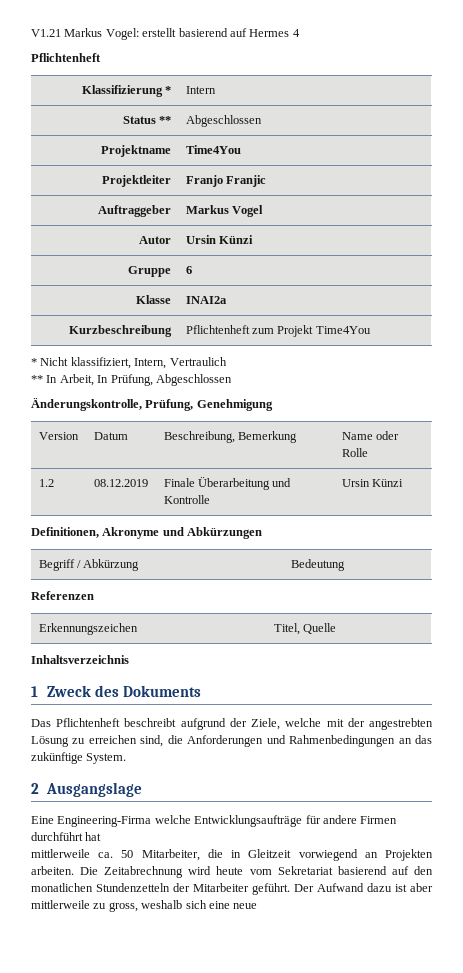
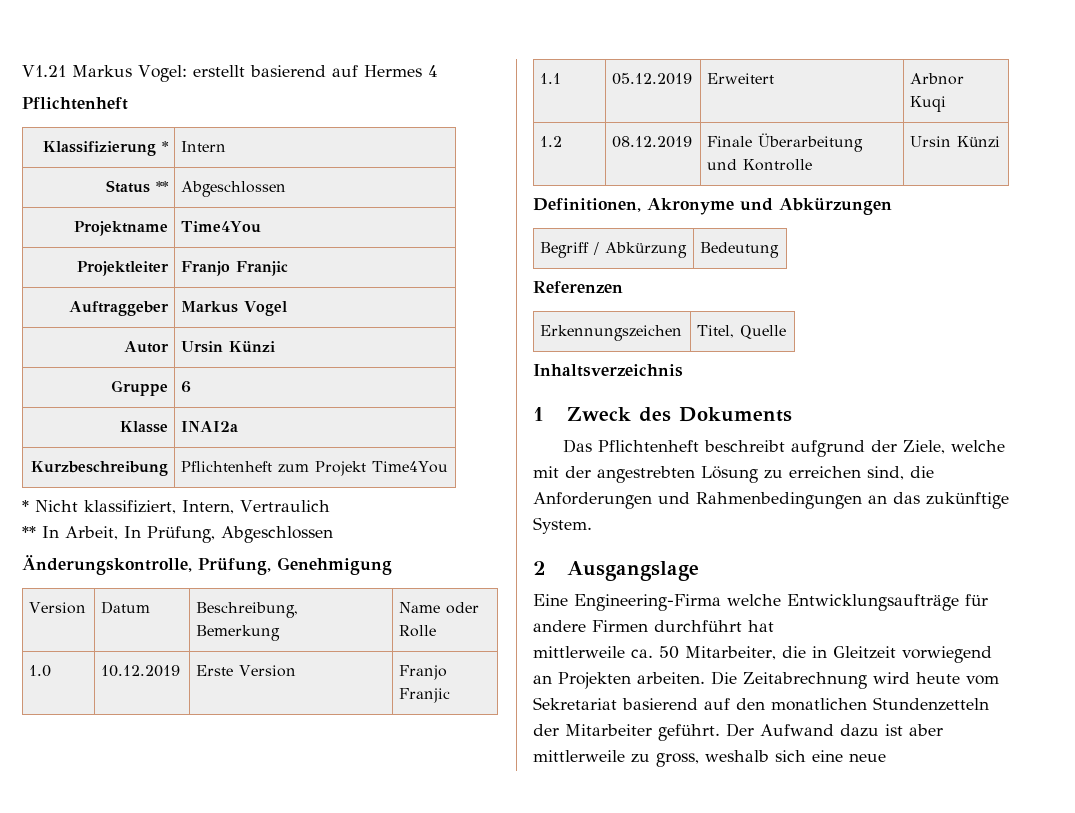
(368, 452) none -> [29,665,52,677] [101,665,181,677] [196,665,297,677] [399,665,448,680] [399,688,451,703] [540,73,562,84] [612,73,693,85] [707,73,775,84] [910,73,965,85] [910,96,947,112] // 1.0 | 10.12.2019 | Erste Version | Franjo Franjic // 1.1 | 05.12.2019 | Erweitert | Arbnor Kuqi

